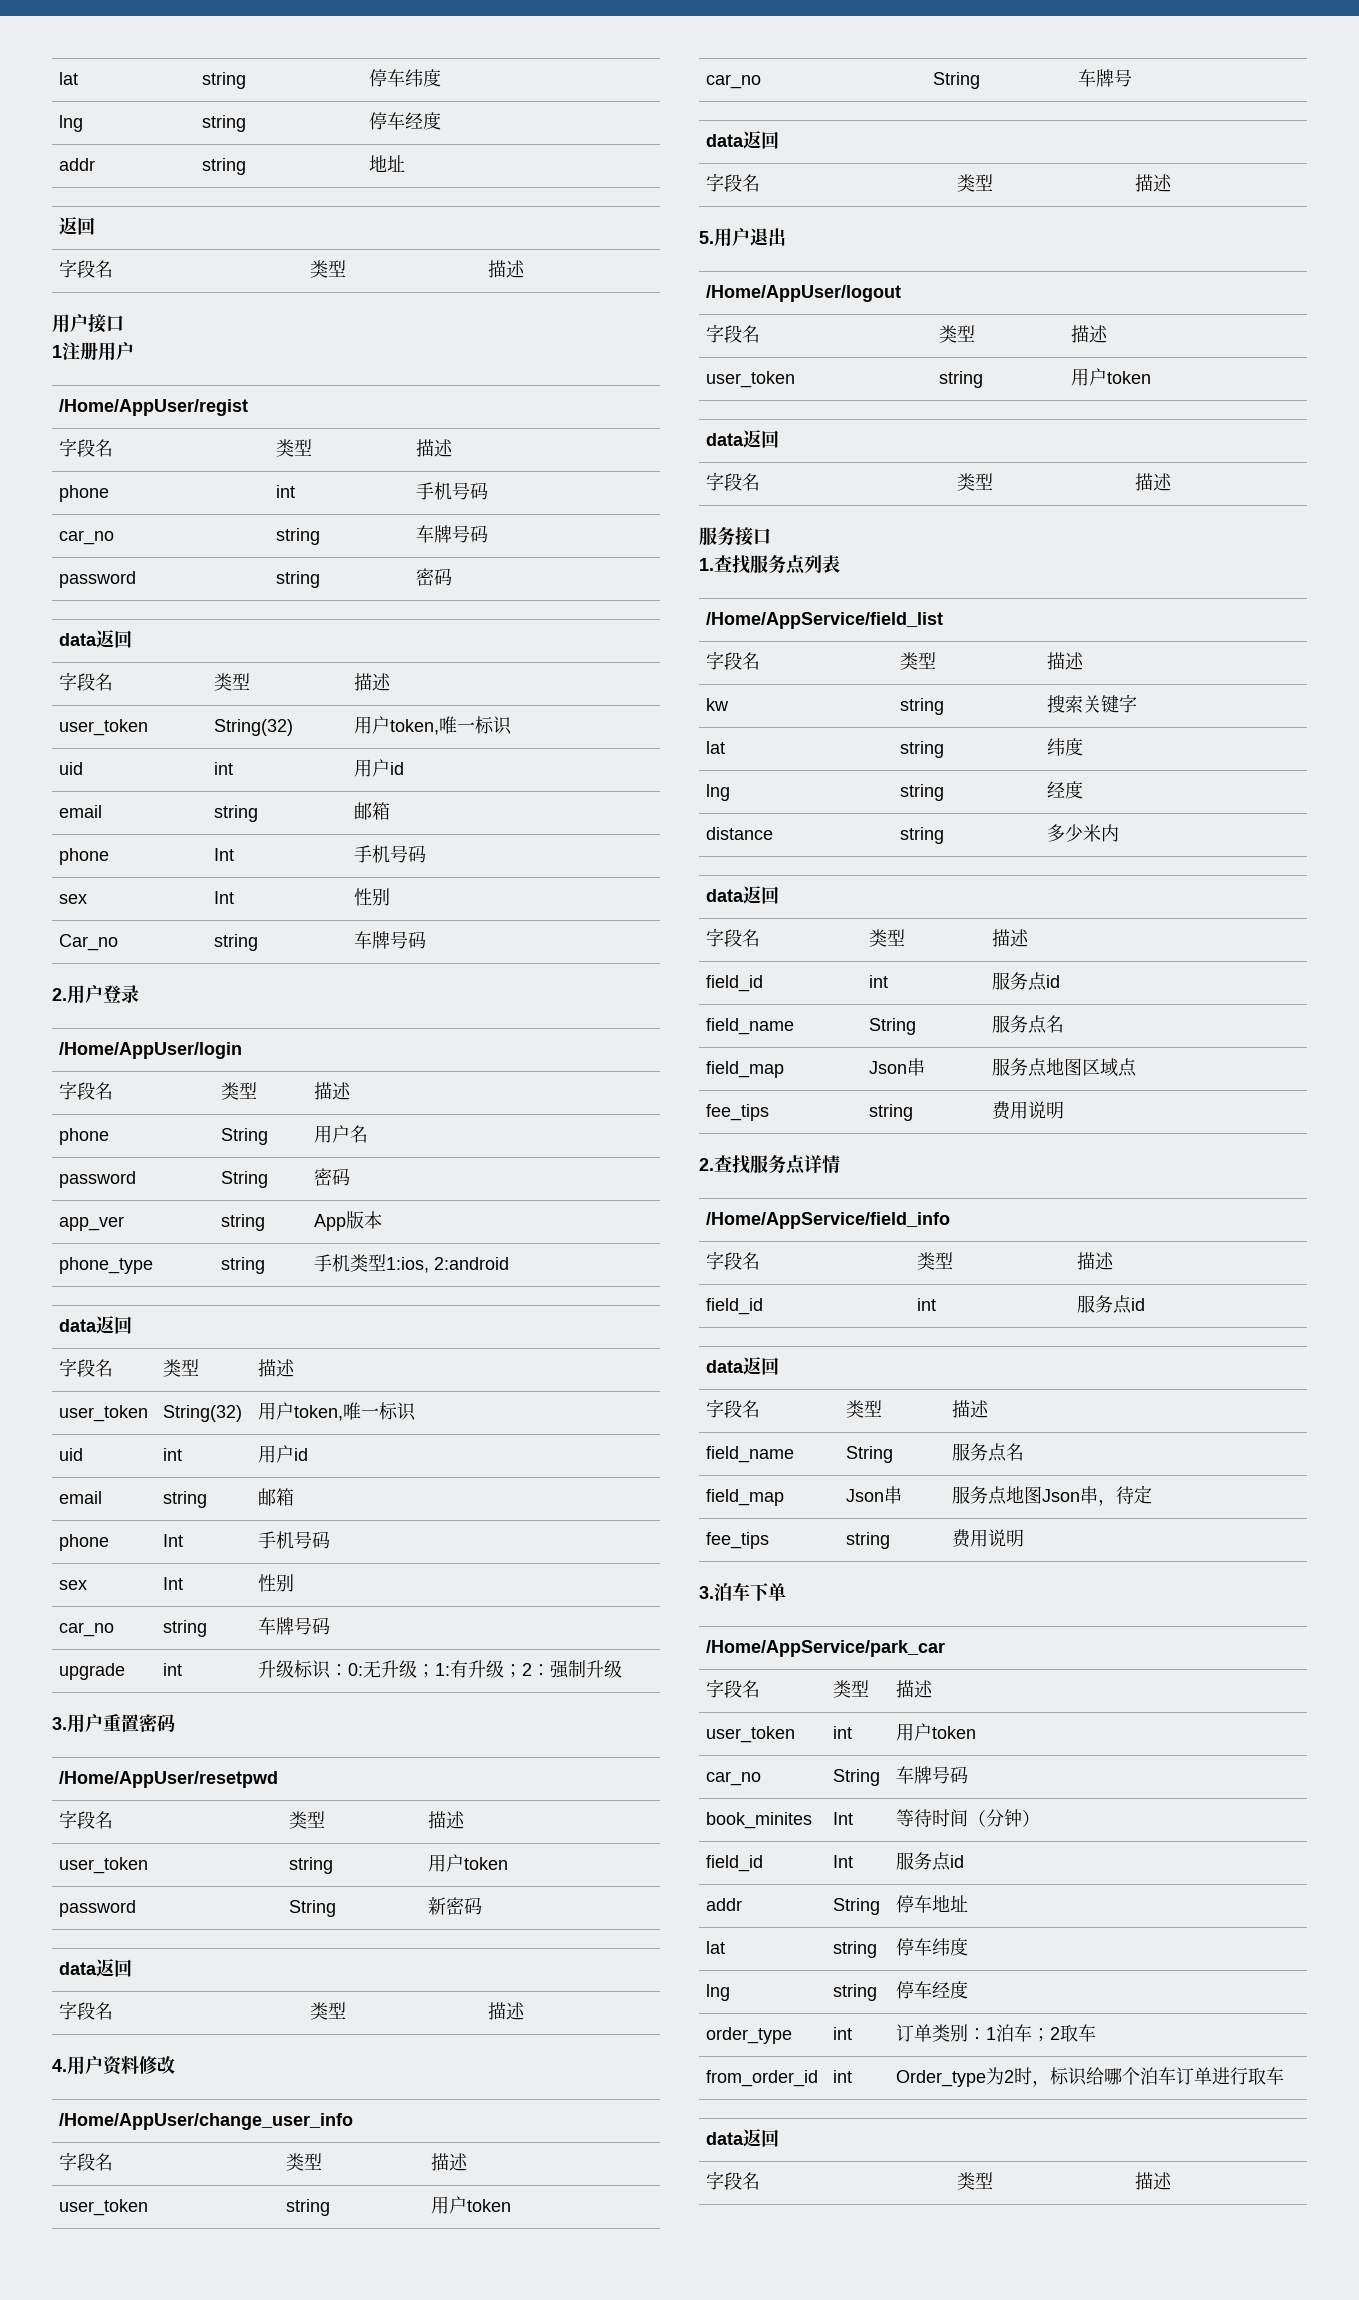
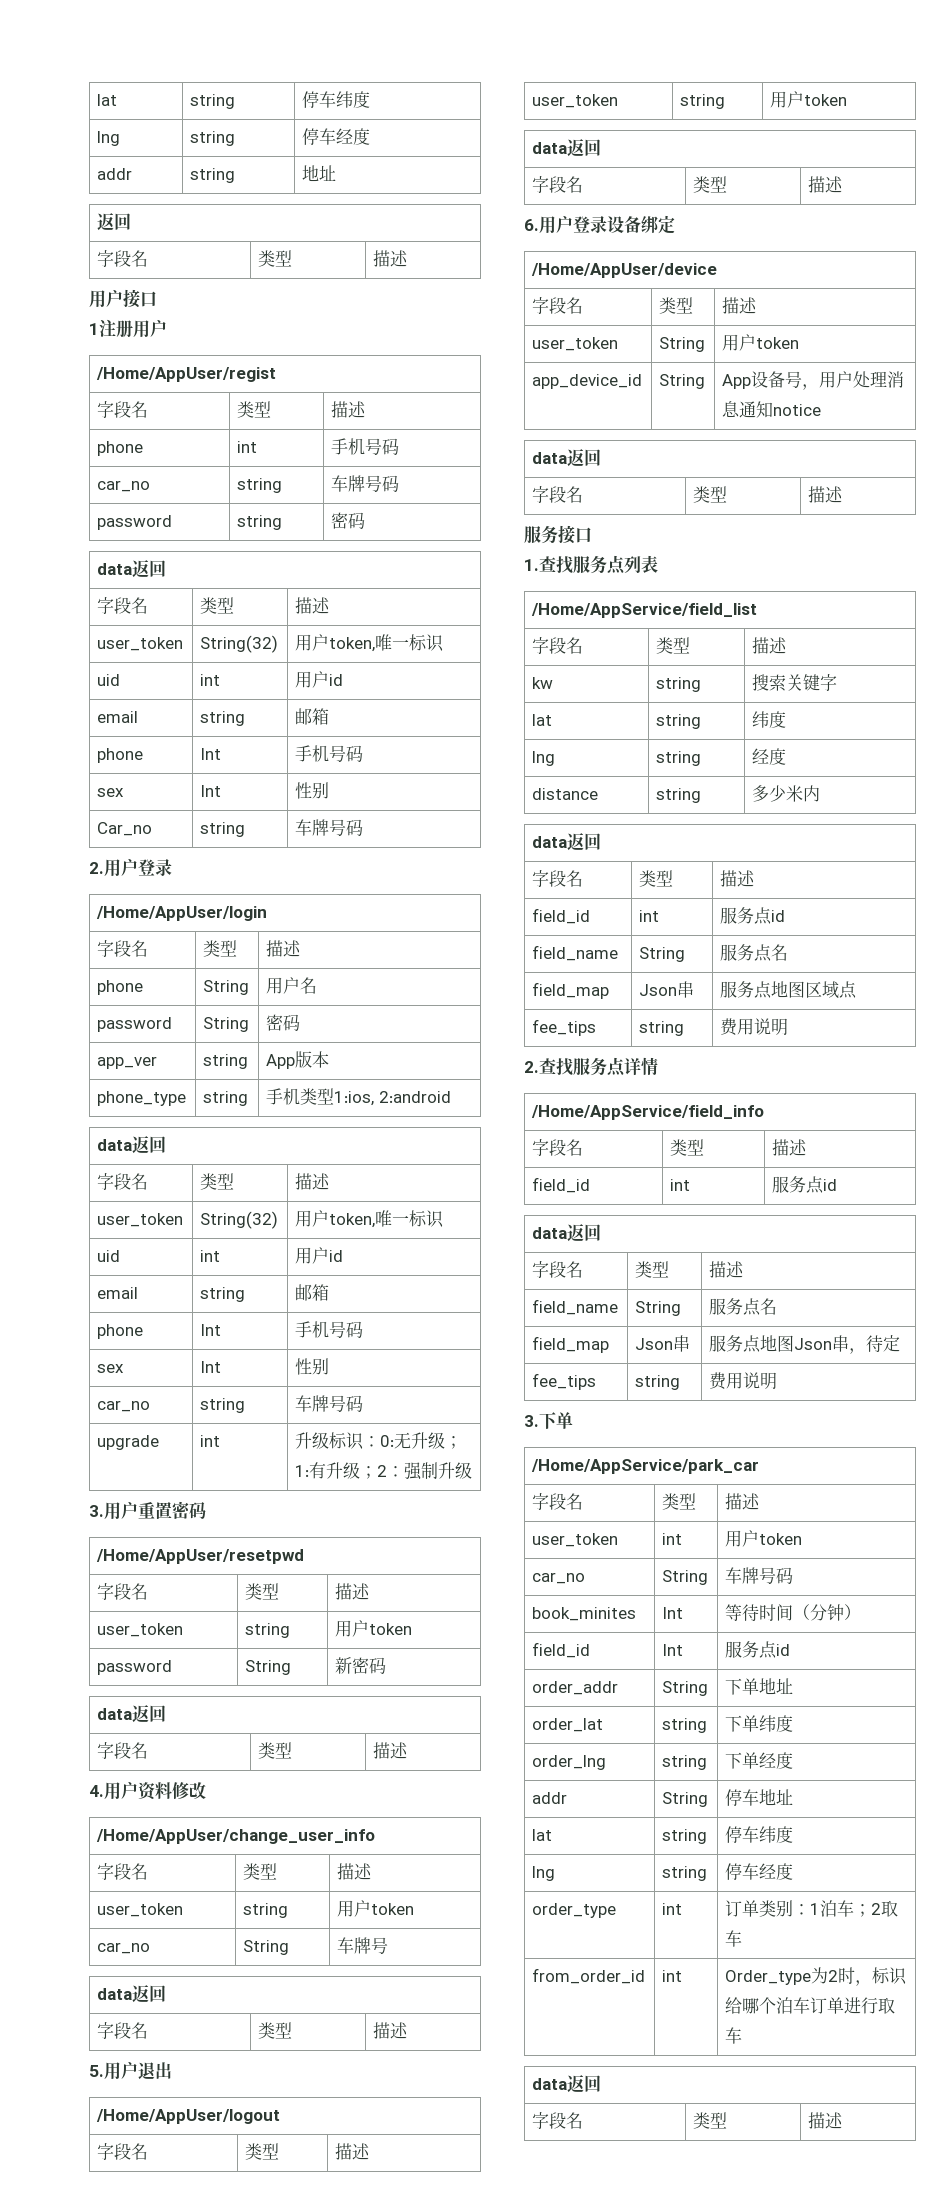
(1173, 482) none -> [524,215,675,234] [531,263,718,278] [532,297,584,314] [659,297,694,314] [722,297,758,314] [532,337,619,351] [659,337,706,352] [722,334,800,351] [532,374,643,389] [659,374,706,389] [722,371,905,390] [722,401,822,418] [532,449,602,467] [532,486,584,503] [693,486,728,503] [808,486,844,503] // 6.用户登录设备绑定 // /Home/AppUser/device // 字段名 | 类型 | 描述 // user_token | String | 用户token // app_device_id | String | App设备号，用户处理消息通知notice // data返回 // 字段名 | 类型 | 描述
[714,1583,750,1601] 泊车 -> (539, 1421) none
(965, 1861) none -> [532,1681,619,1695] [662,1681,709,1696] [725,1678,794,1695] [532,1718,604,1732] [662,1718,708,1733] [725,1715,794,1732] [532,1755,607,1770] [662,1755,708,1770] [725,1752,794,1769] // order_addr | String | 下单地址 // order_lat | string | 下单纬度 // order_lng | string | 下单经度

